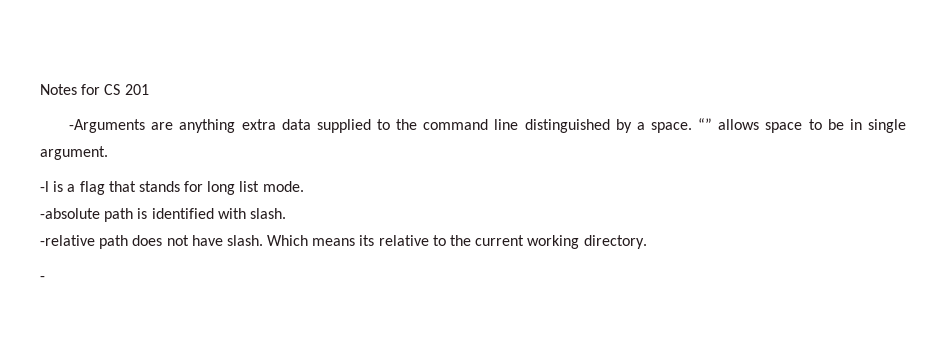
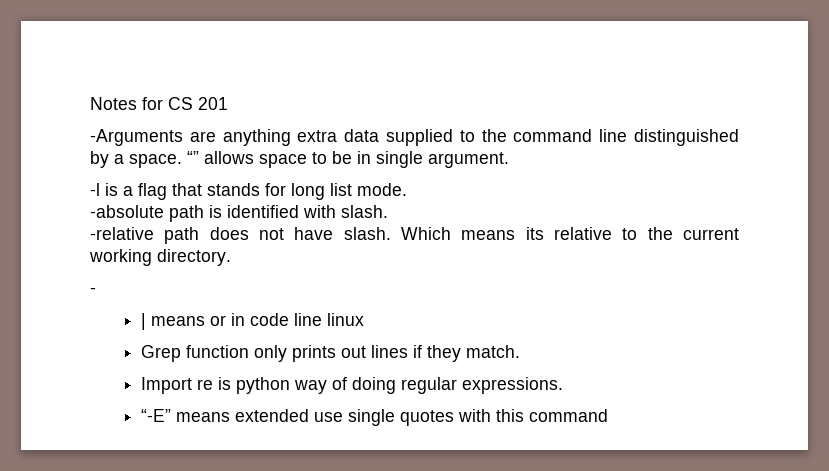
(45, 278) none -> [141,313,365,330] [141,345,521,362] [141,377,564,394] [141,409,609,426] // | means or in code line linux // Grep function only prints out lines if they match. // Import re is python way of doing regular expressions. // “-E” means extended use single quotes with this command

